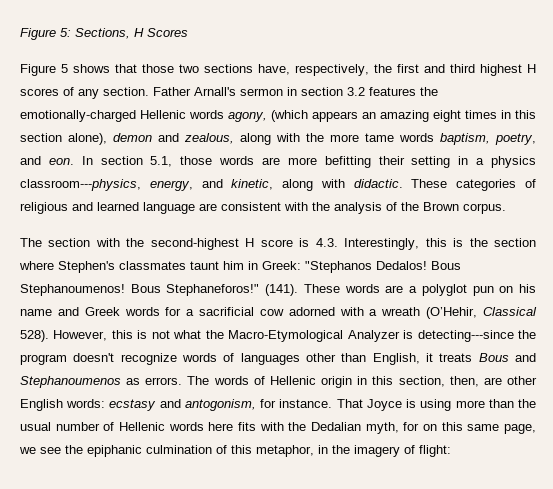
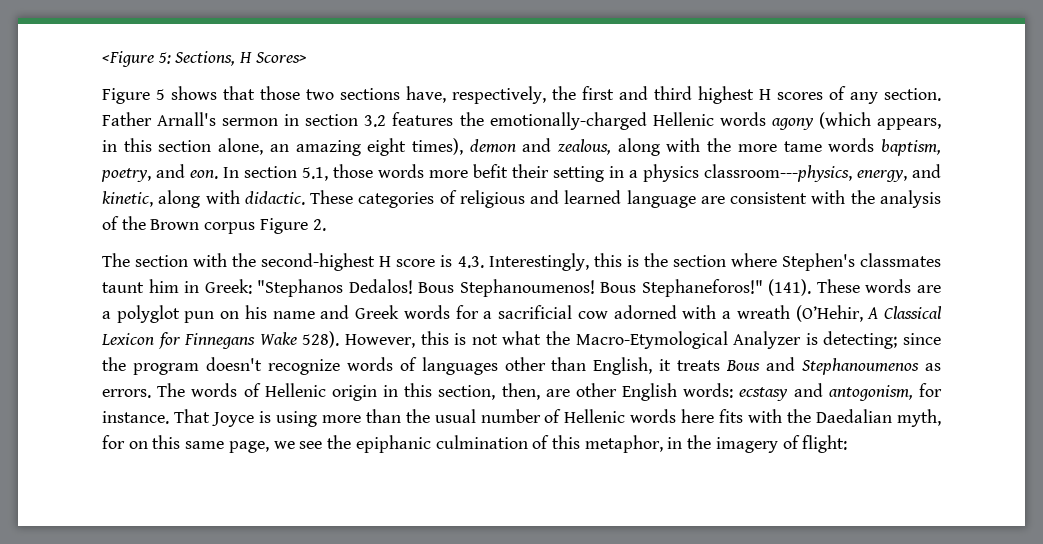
[20,28,56,40] Figure -> [102,51,154,67] <Figure
[147,28,188,37] Scores -> [255,52,307,63] Scores>
[228,110,536,122] [20,133,107,145] agony, (which appears an amazing eight times in this section alone), -> [771,112,942,130] [102,138,463,156] agony (which appears, in this section alone, an amazing eight times),
[262,156,371,168] are more befitting -> [429,164,508,178] more befit
[463,203,506,214] corpus. -> [204,218,326,234] corpus Figure 2.
[483,307,538,316] Classical -> [867,306,942,319] [101,332,297,349] A Classical Lexicon for Finnegans Wake
[417,330,514,342] detecting---since -> [823,331,942,349] detecting; since
[311,422,361,431] Dedalian -> [816,409,893,423] Daedalian

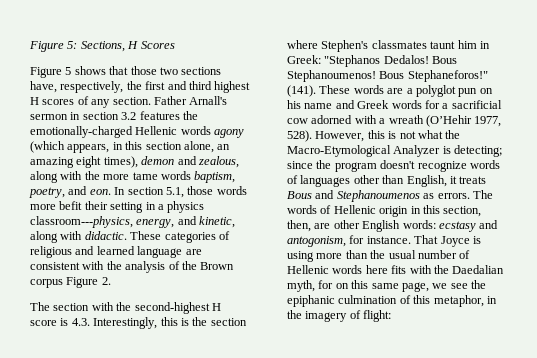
[102,51,154,67] <Figure -> [29,41,64,52] Figure
[255,52,307,63] Scores> -> [140,41,175,49] Scores
[795,305,942,322] [101,332,297,349] (O’Hehir, A Classical Lexicon for Finnegans Wake -> [425,115,502,127] (O’Hehir 1977,

